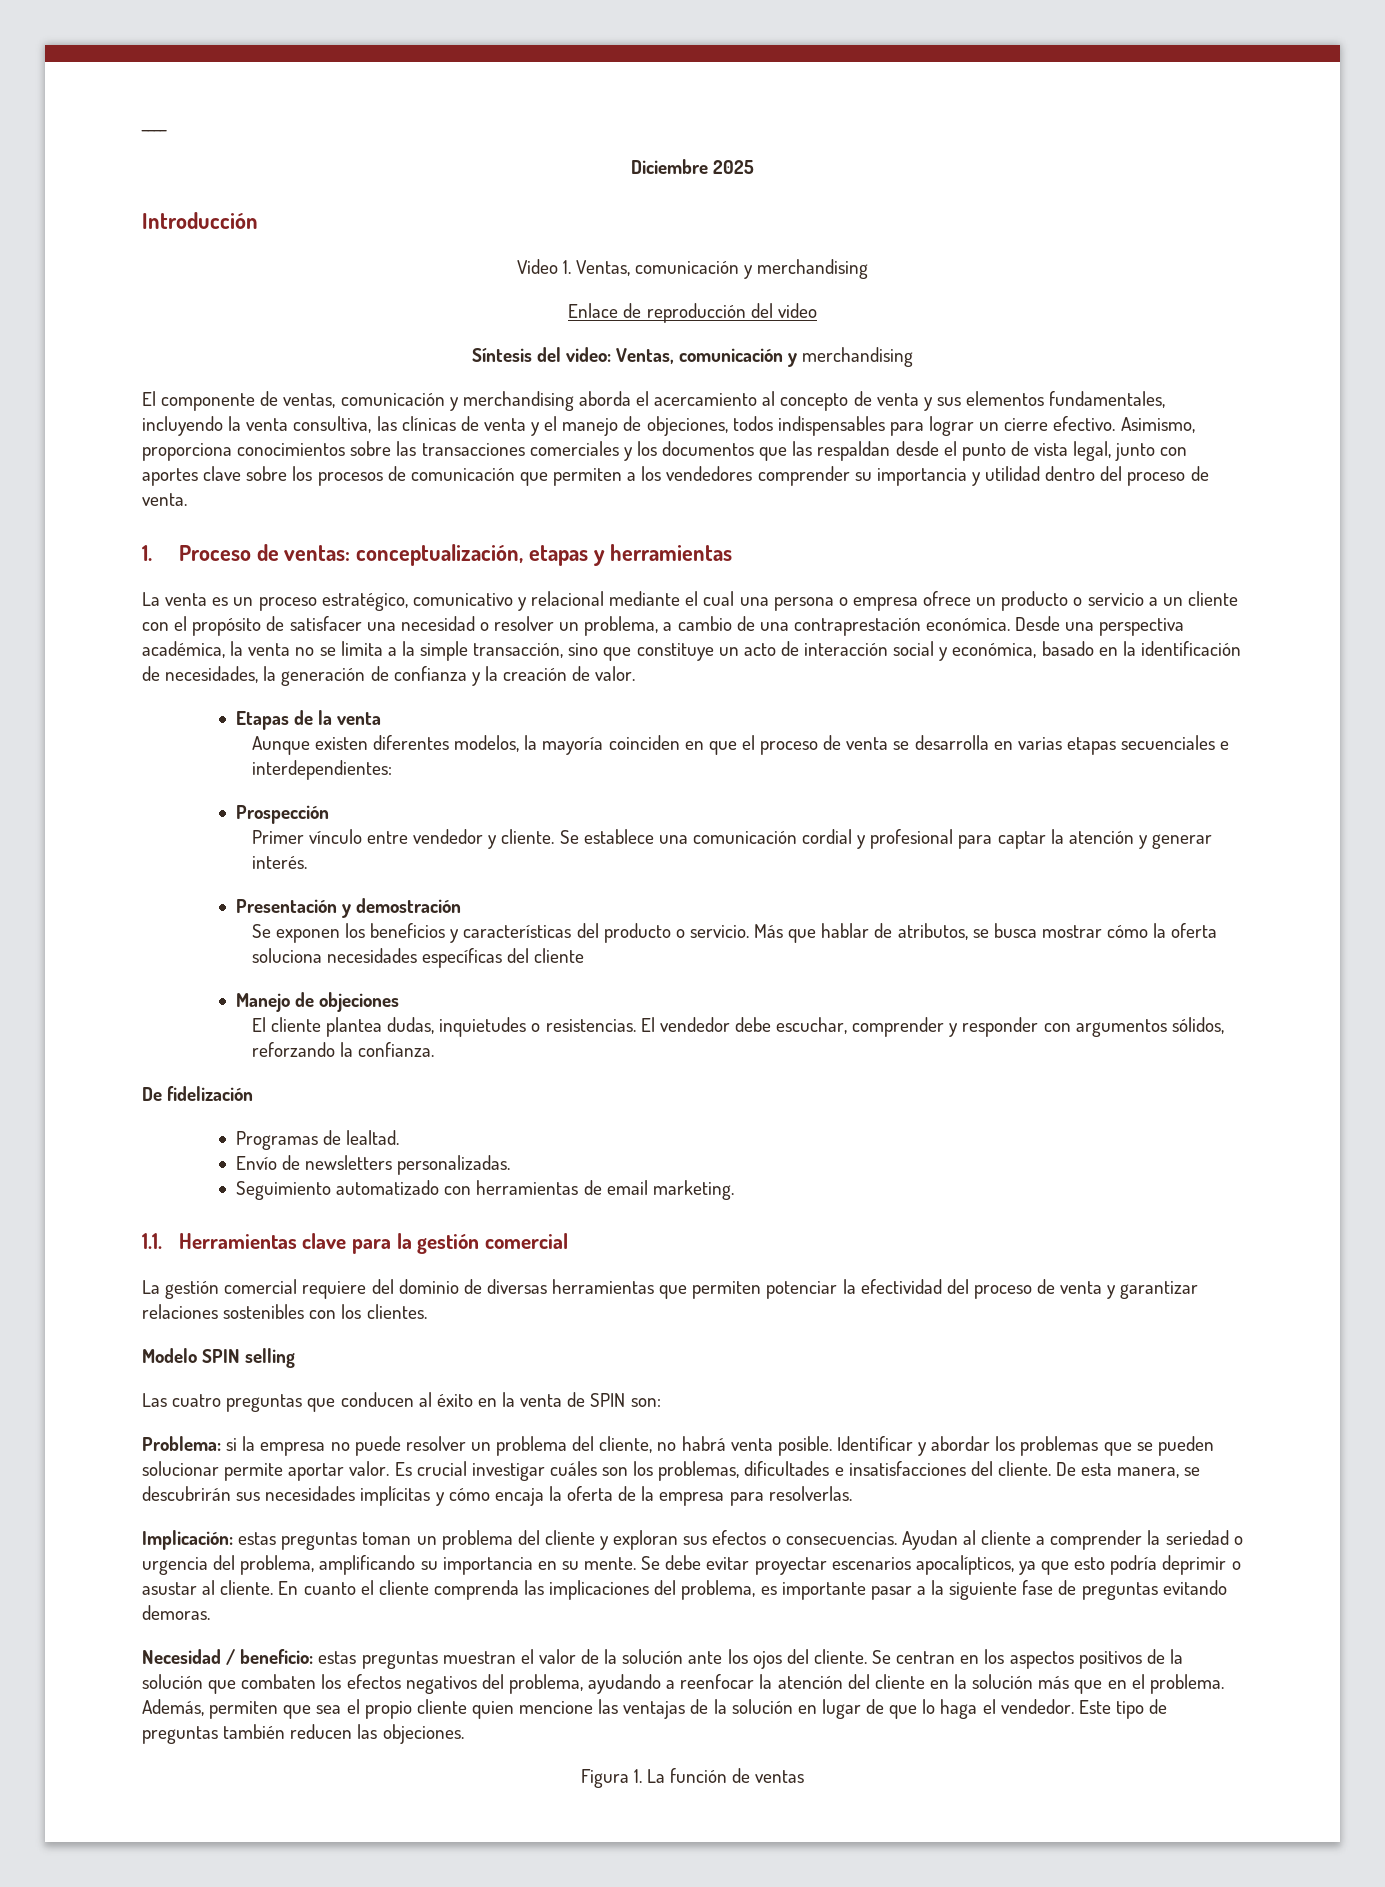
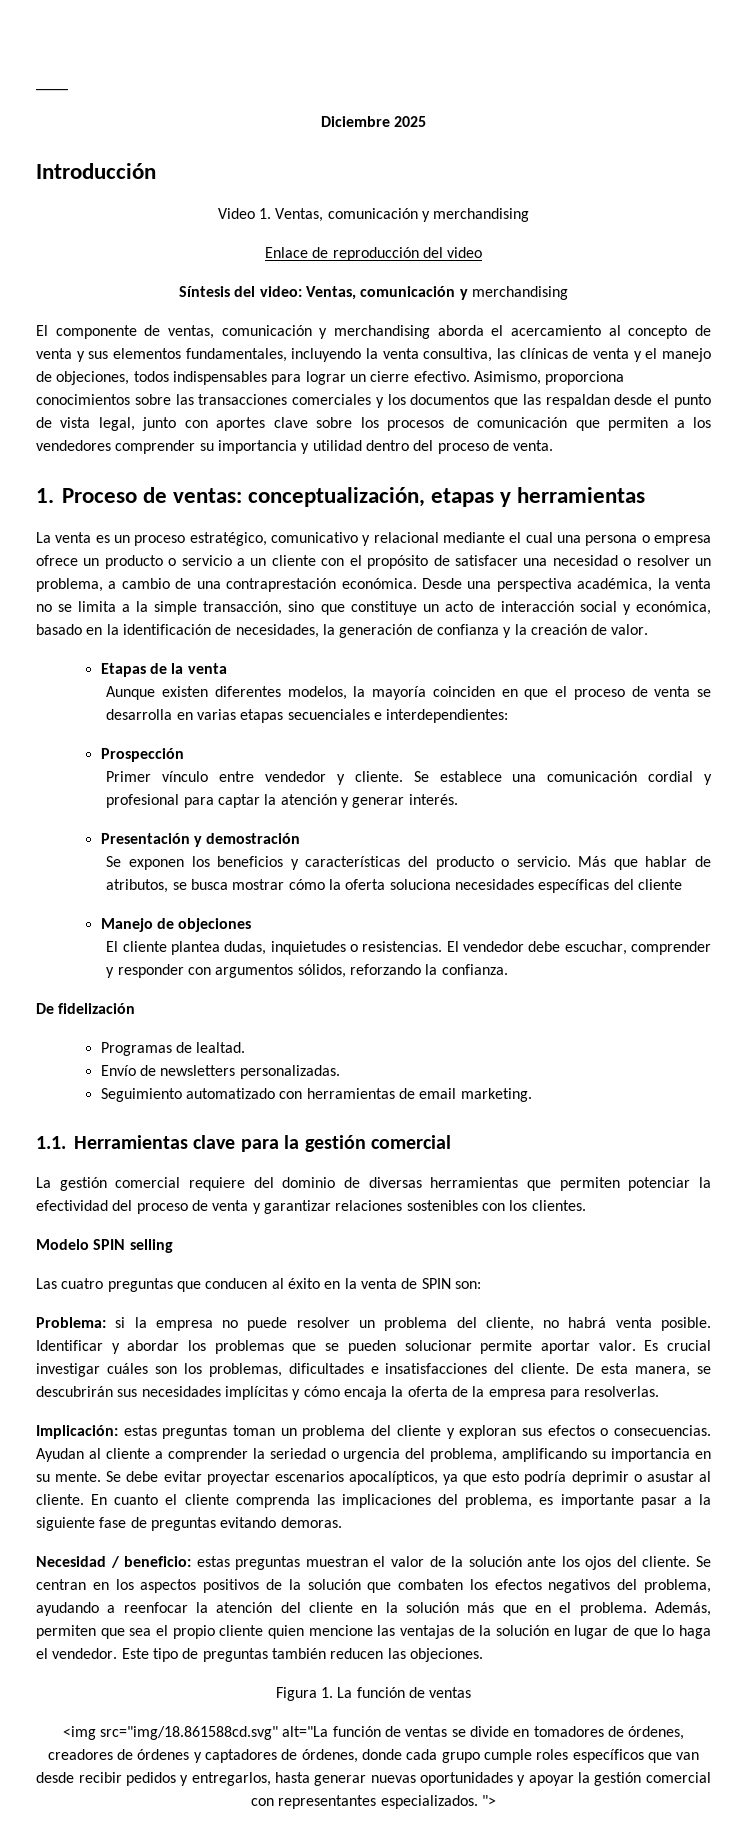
(805, 1776) none -> [62,1726,685,1740] [47,1749,700,1763] [36,1772,711,1786] [251,1795,496,1809] // <img src="img/18.861588cd.svg" alt="La función de ventas se divide en tomadores de órdenes, creadores de órdenes y captadores de órdenes, donde cada grupo cumple roles específicos que van desde recibir pedidos y entregarlos, hasta generar nuevas oportunidades y apoyar la gestión comercial con representantes especializados. ">

